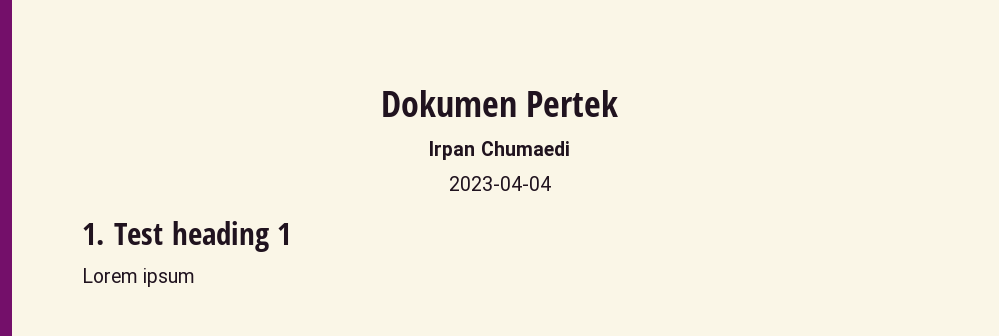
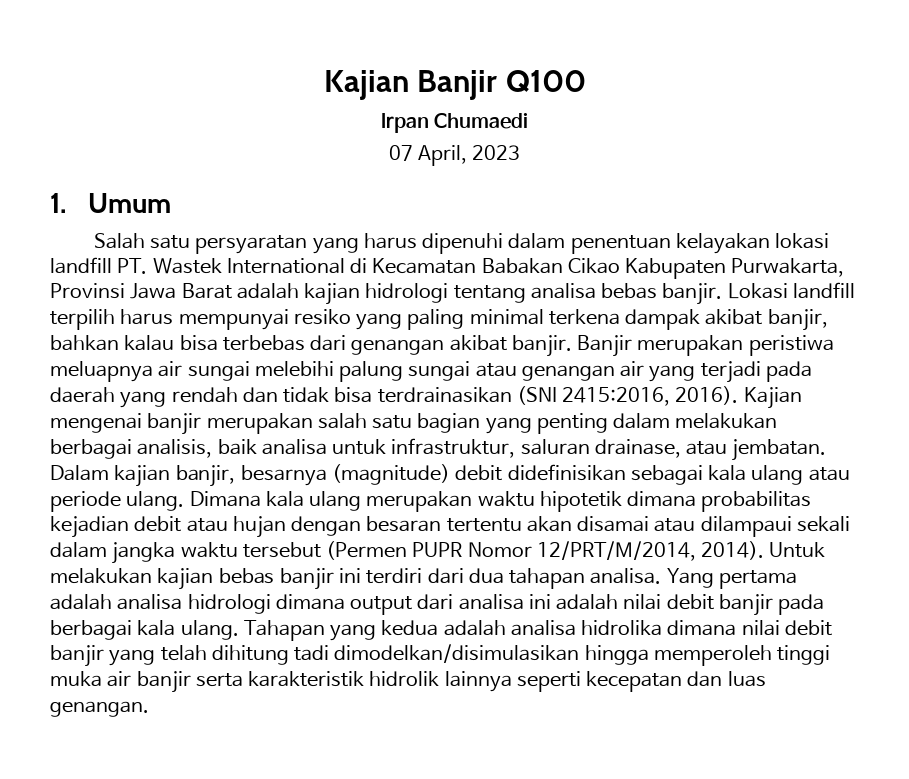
[380,90,619,117] Dokumen Pertek -> [323,70,586,100] Kajian Banjir Q100
[448,176,551,191] [82,221,291,252] [82,268,196,287] 2023-04-04 // 1. Test heading 1 // Lorem ipsum -> [388,145,521,166] [50,193,171,213] [93,233,830,254] [50,257,845,279] [50,282,855,305] [50,309,828,331] [50,335,834,357] [50,361,812,383] [50,386,802,409] [50,413,778,435] [50,438,827,461] [50,464,850,487] [50,491,812,512] [50,516,850,538] [50,541,826,564] [50,568,797,590] [50,594,825,616] [50,620,832,641] [50,644,831,667] [50,671,766,693] [50,701,149,717] 07 April, 2023 // 1. Umum // Salah satu persyaratan yang harus dipenuhi dalam penentuan kelayakan lokasi landfill PT. Wastek International di Kecamatan Babakan Cikao Kabupaten Purwakarta, Provinsi Jawa Barat adalah kajian hidrologi tentang analisa bebas banjir. Lokasi landfill terpilih harus mempunyai resiko yang paling minimal terkena dampak akibat banjir, bahkan kalau bisa terbebas dari genangan akibat banjir. Banjir merupakan peristiwa meluapnya air sungai melebihi palung sungai atau genangan air yang terjadi pada daerah yang rendah dan tidak bisa terdrainasikan (SNI 2415:2016, 2016). Kajian mengenai banjir merupakan salah satu bagian yang penting dalam melakukan berbagai analisis, baik analisa untuk infrastruktur, saluran drainase, atau jembatan. Dalam kajian banjir, besarnya (magnitude) debit didefinisikan sebagai kala ulang atau periode ulang. Dimana kala ulang merupakan waktu hipotetik dimana probabilitas kejadian debit atau hujan dengan besaran tertentu akan disamai atau dilampaui sekali dalam jangka waktu tersebut (Permen PUPR Nomor 12/PRT/M/2014, 2014). Untuk melakukan kajian bebas banjir ini terdiri dari dua tahapan analisa. Yang pertama adalah analisa hidrologi dimana output dari analisa ini adalah nilai debit banjir pada berbagai kala ulang. Tahapan yang kedua adalah analisa hidrolika dimana nilai debit banjir yang telah dihitung tadi dimodelkan/disimulasikan hingga memperoleh tinggi muka air banjir serta karakteristik hidrolik lainnya seperti kecepatan dan luas genangan.

